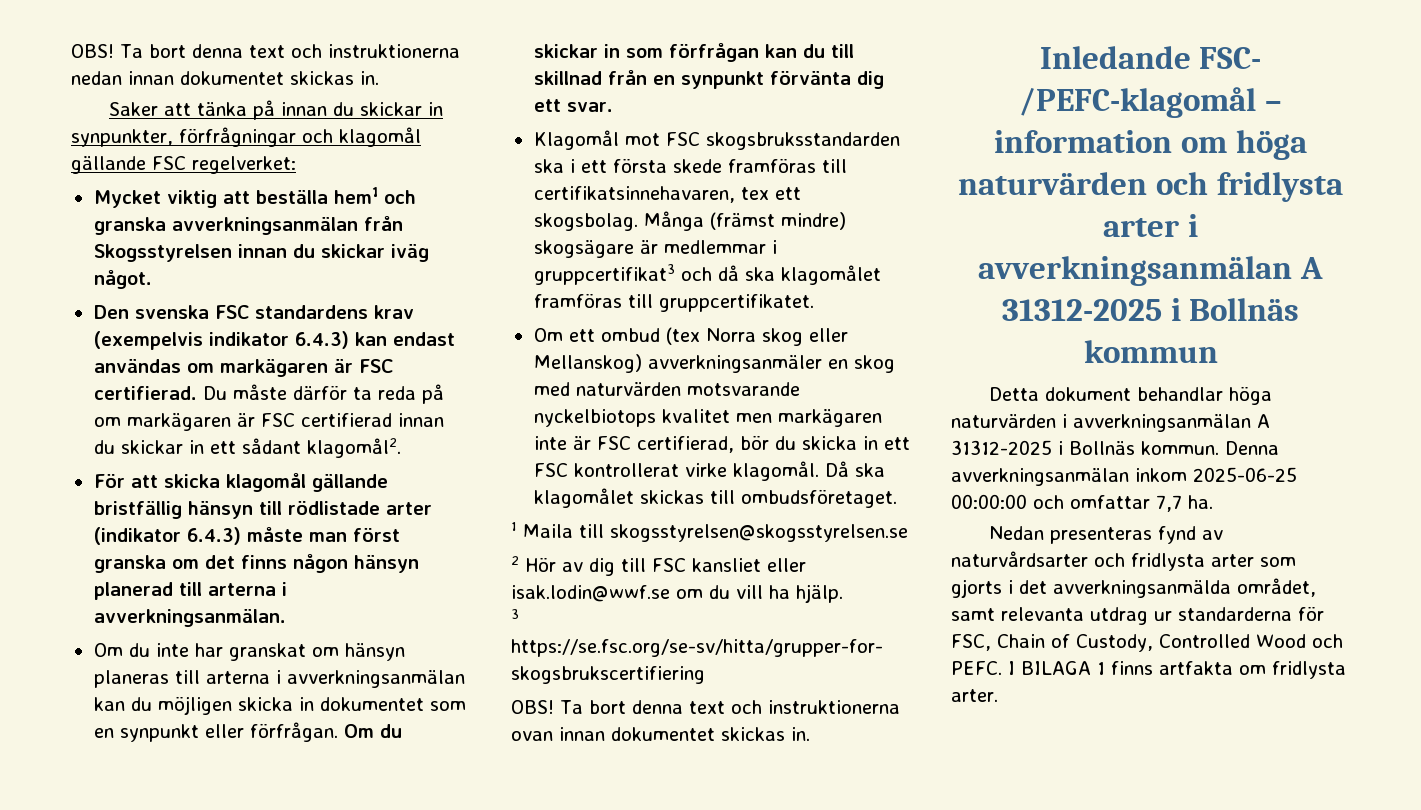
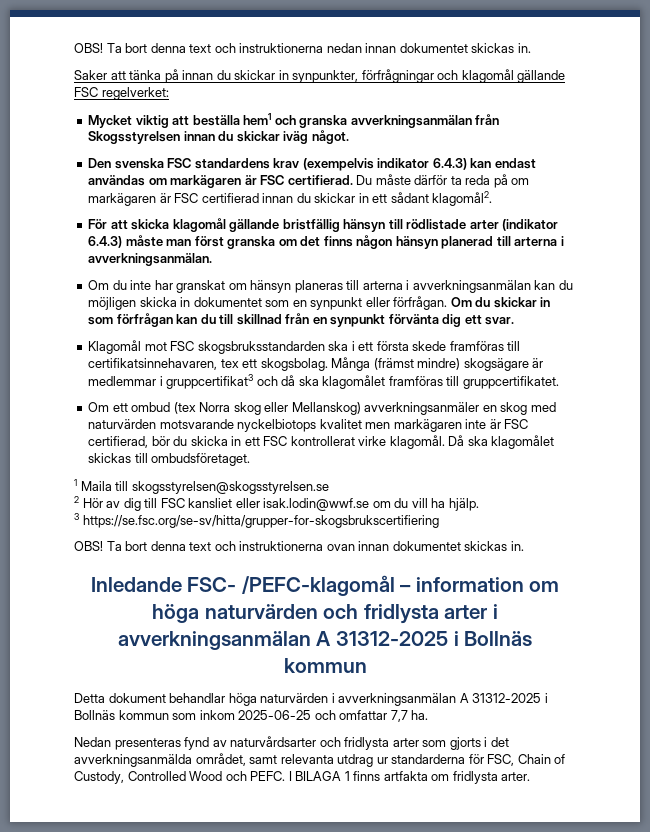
[1141,441,1279,455] [951,468,1129,486] kommun. Denna avverkningsanmälan -> [118,710,197,720] kommun som
[951,494,1027,509] 00:00:00 -> (312, 715) none

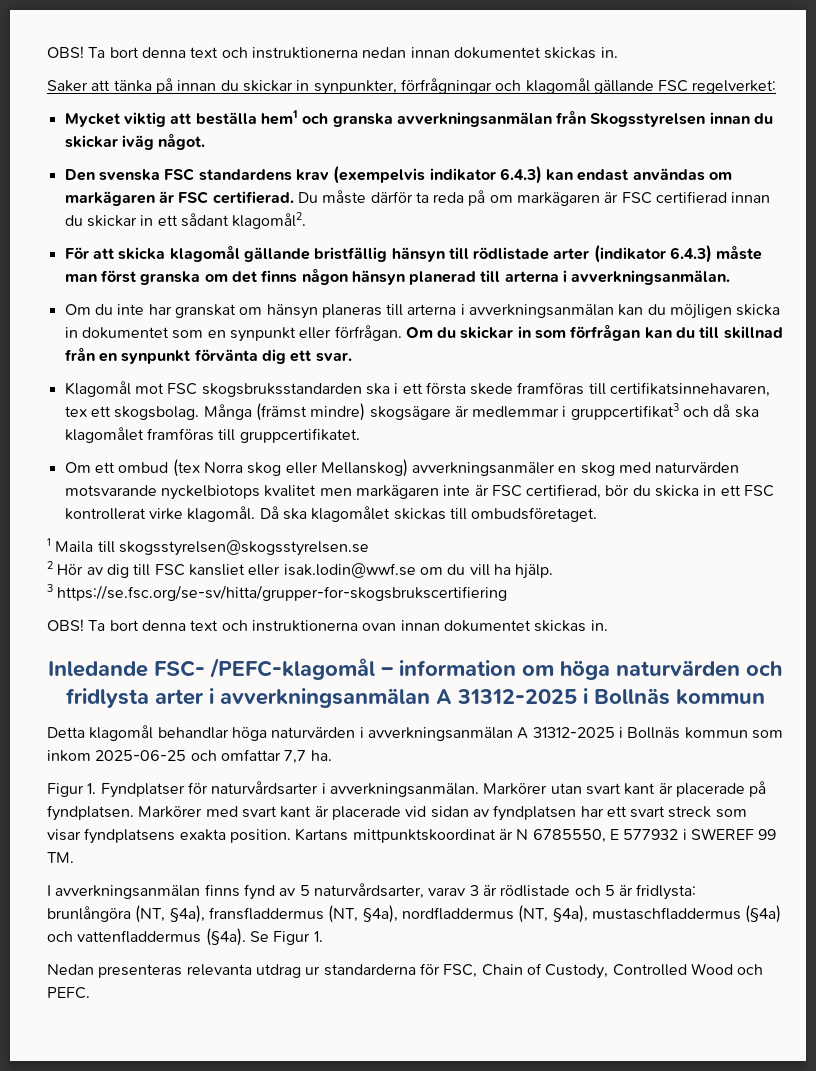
[108,693,166,703] dokument -> [89,725,154,741] klagomål
[74,736,509,750] [74,753,278,767] Nedan presenteras fynd av naturvårdsarter och fridlysta arter som gjorts i det avverkningsanmälda området, samt -> [47,781,767,798] [47,805,747,821] [47,828,777,844] [47,852,74,863] [47,883,697,900] [47,905,782,923] [47,928,323,946] [47,964,183,978] Figur 1. Fyndplatser för naturvårdsarter i avverkningsanmälan. Markörer utan svart kant är placerade på fyndplatsen. Markörer med svart kant är placerade vid sidan av fyndplatsen har ett svart streck som visar fyndplatsens exakta position. Kartans mittpunktskoordinat är N 6785550, E 577932 i SWEREF 99 TM. // I avverkningsanmälan finns fynd av 5 naturvårdsarter, varav 3 är rödlistade och 5 är fridlysta: brunlångöra (NT, §4a), fransfladdermus (NT, §4a), nordfladdermus (NT, §4a), mustaschfladdermus (§4a) och vattenfladdermus (§4a). Se Figur 1. // Nedan presenteras
[288,771,531,784] I BILAGA 1 finns artfakta om fridlysta arter. -> (90, 993) none

